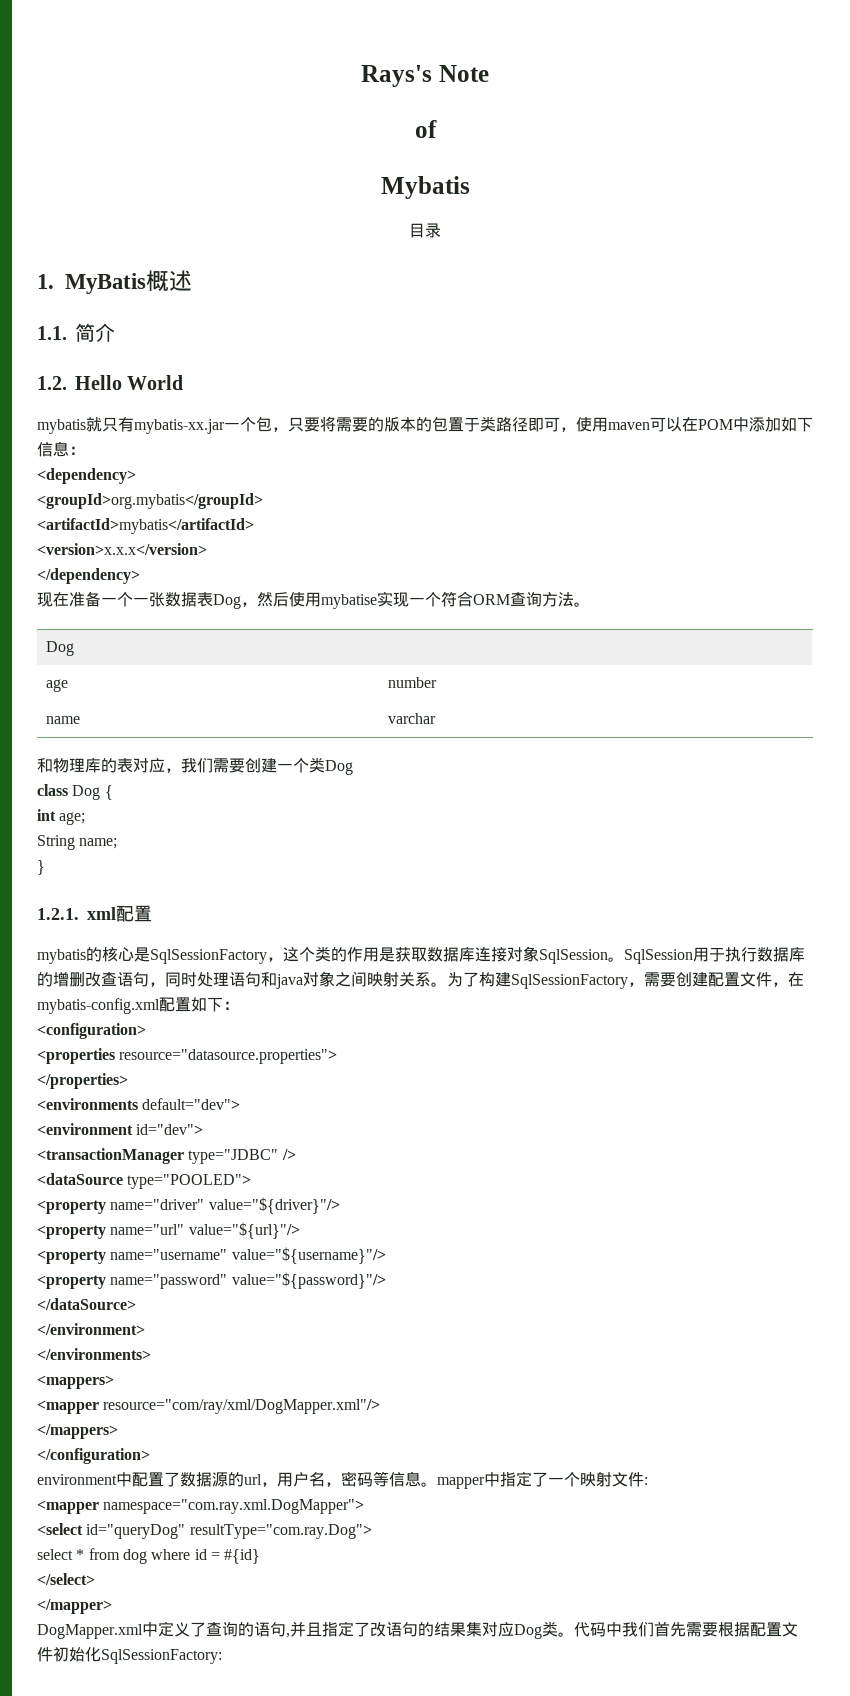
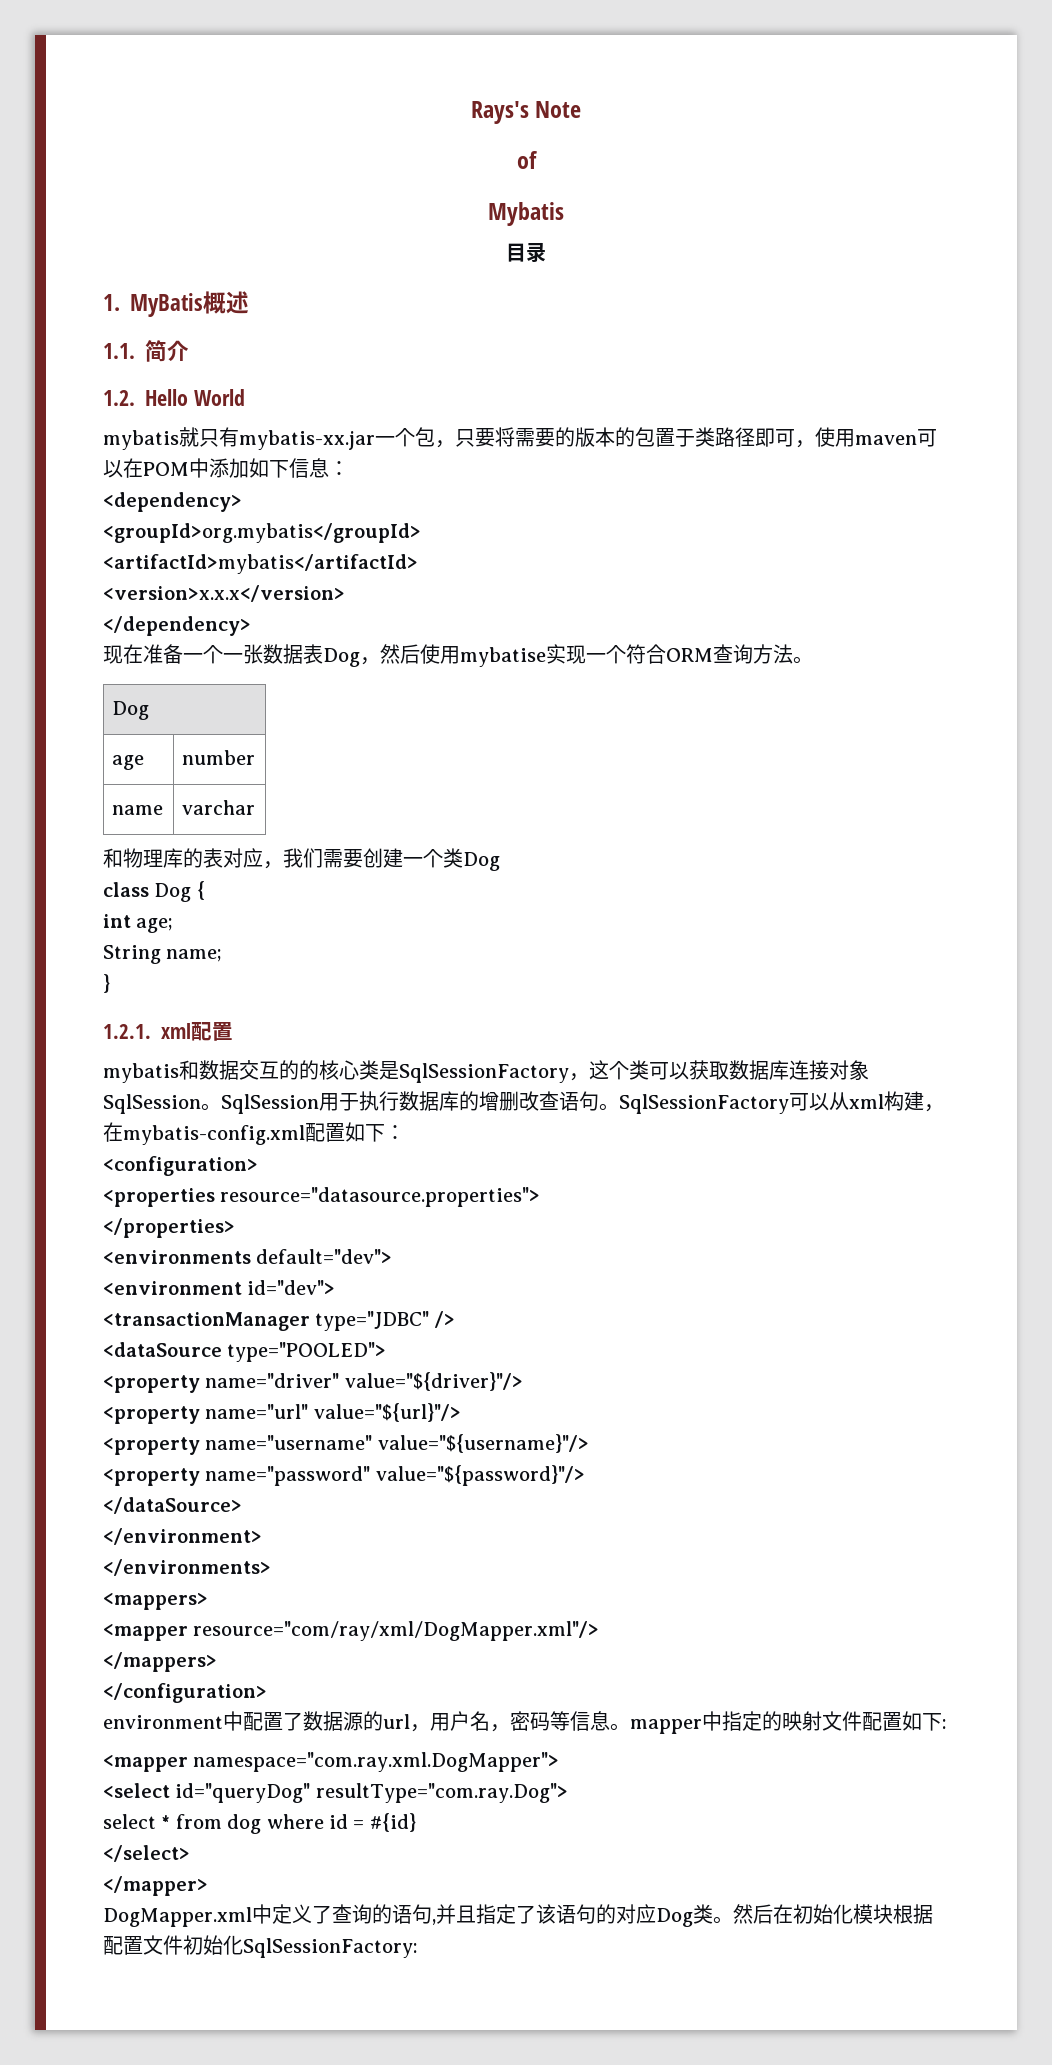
[86,947,134,962] 的核心 -> [179,1060,379,1080] 和数据交互的的核心类
[331,947,395,962] 的作用是 -> [648,1062,689,1080] 可以
[149,971,772,989] ，同时处理语句和java对象之间映射关系。为了构建SqlSessionFactory，需要创建配置文件 -> [599,1091,924,1114] 。SqlSessionFactory可以从xml构建
[532,1472,580,1487] 了一个 -> [762,1711,782,1731] 的
(644, 1479) none -> [862,1711,942,1731] 配置如下
[370,1621,718,1639] 改语句的结果集对应Dog类。代码中我们首先需要 -> [535,1904,893,1927] 该语句的对应Dog类。然后在初始化模块

